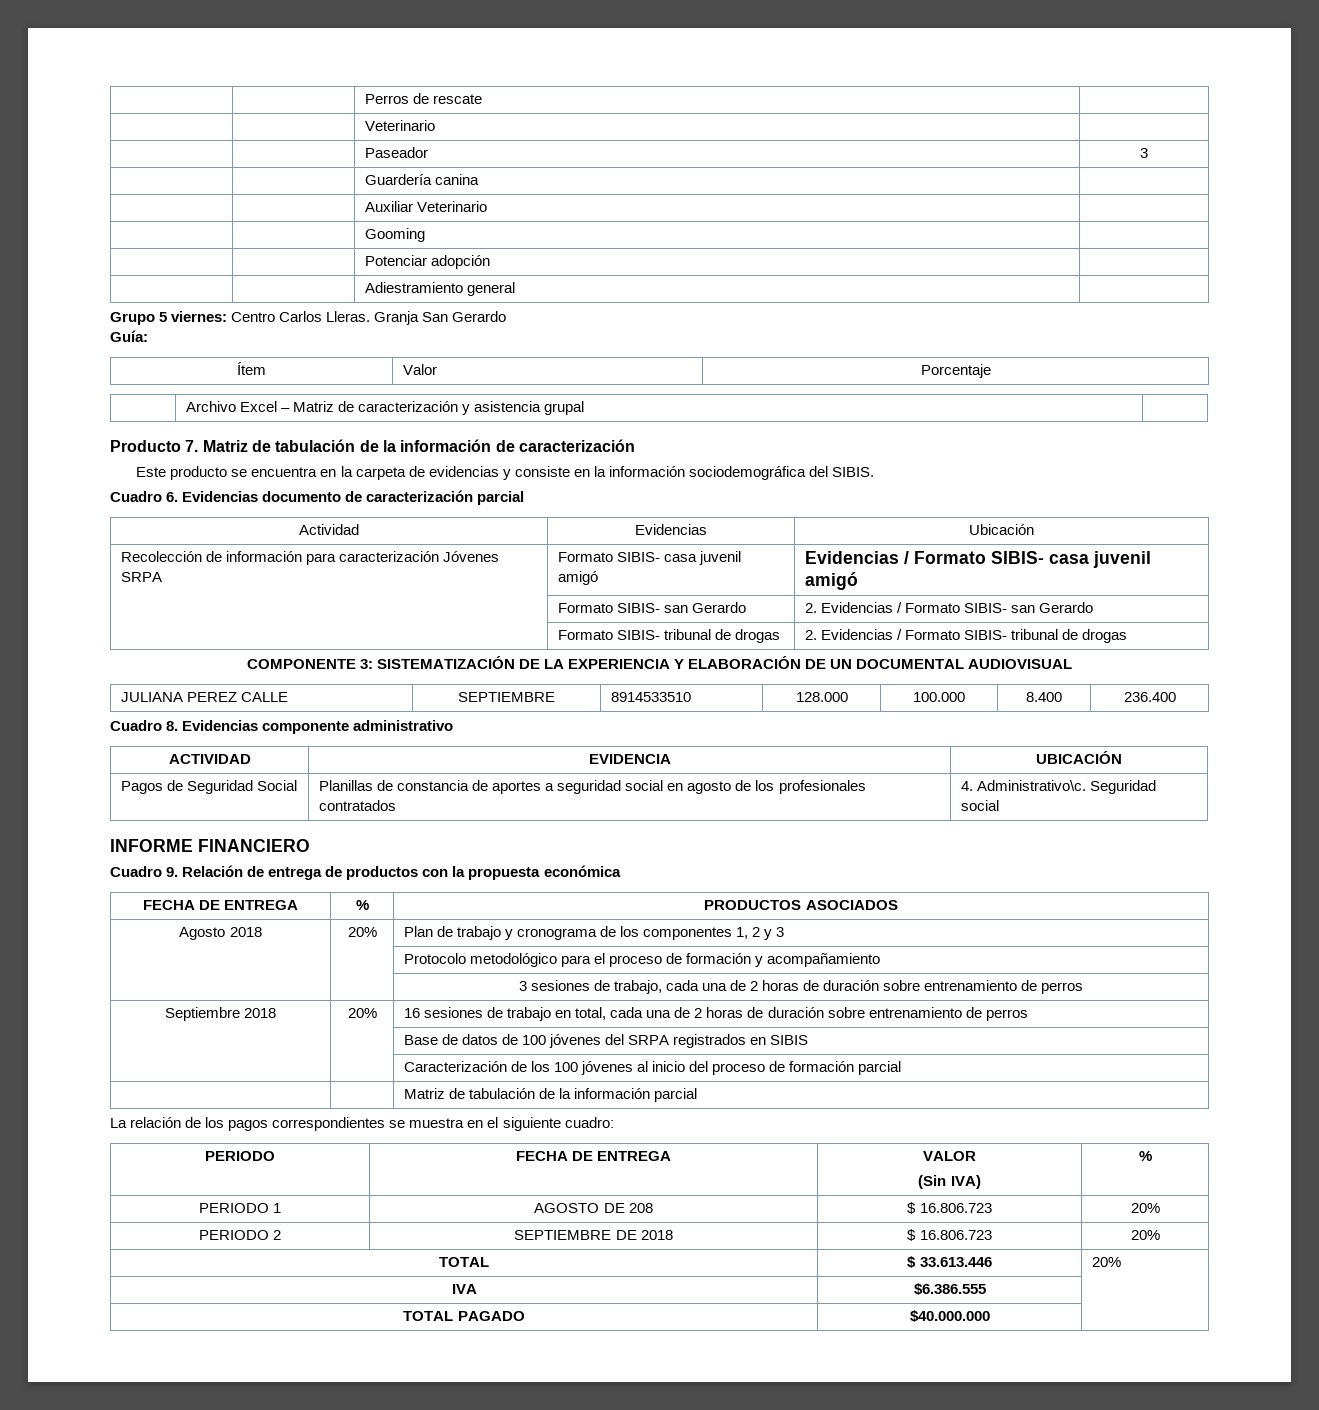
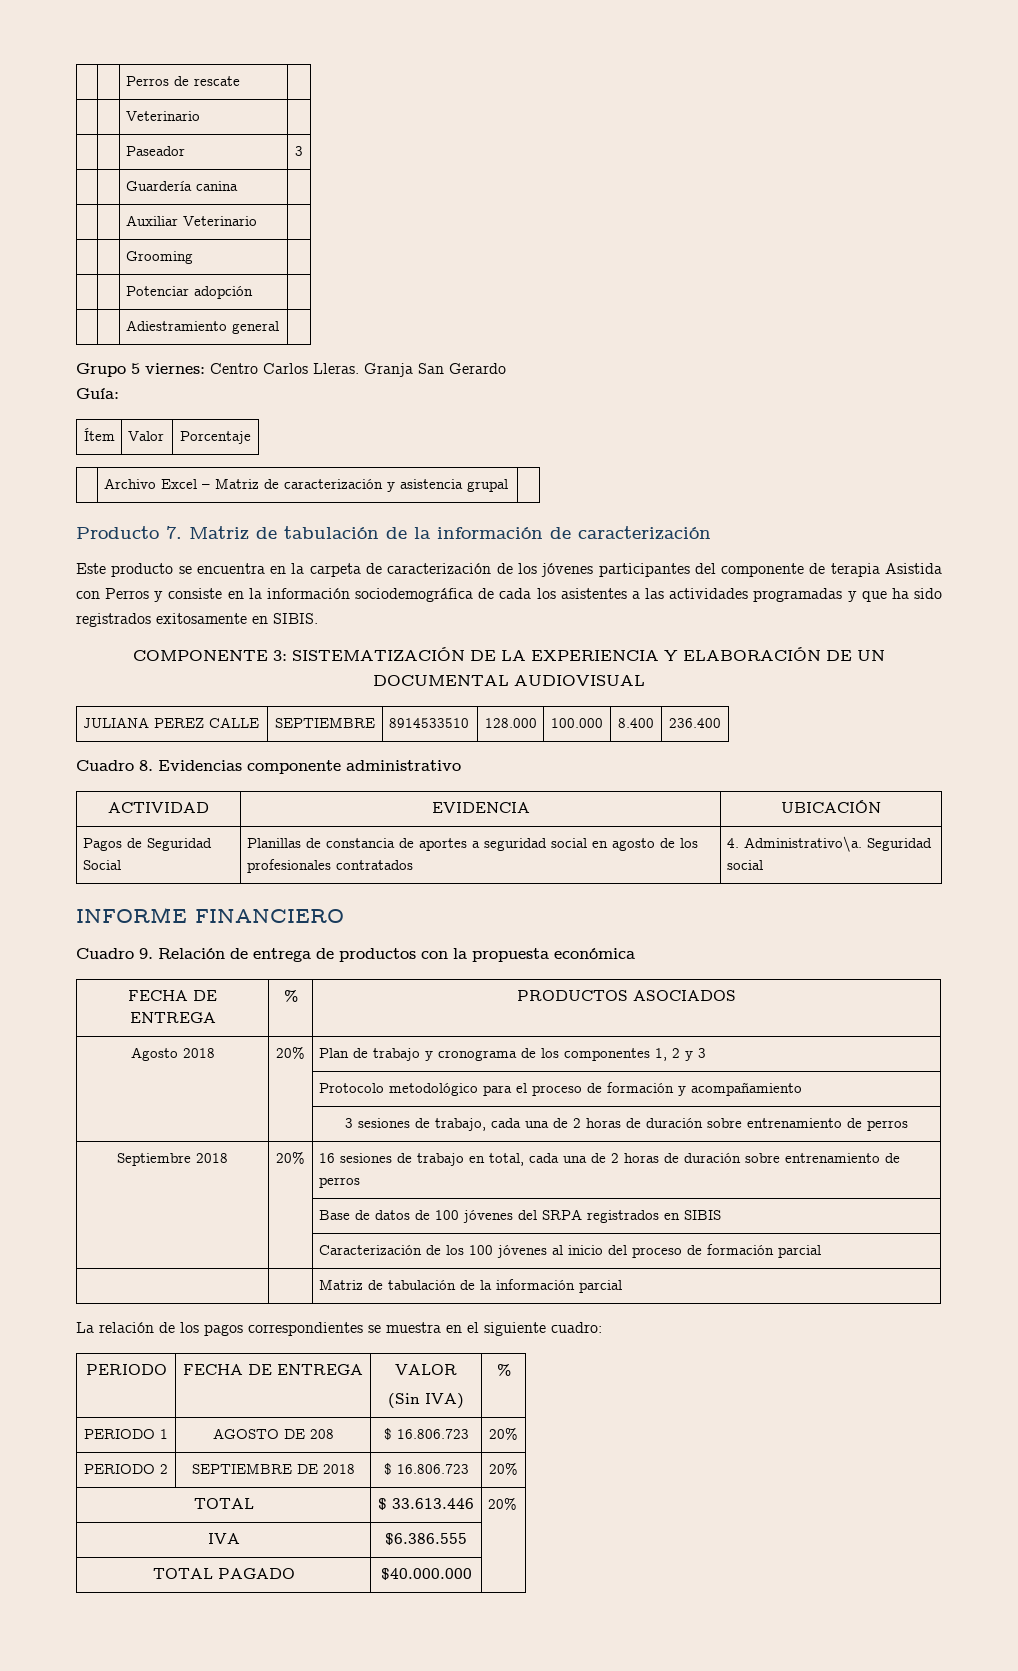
[364,228,425,242] Gooming -> [125,251,193,264] Grooming
[428,466,499,477] evidencias -> [387,563,942,577] [76,588,150,599] caracterización de los jóvenes participantes del componente de terapia Asistida con Perros
[809,466,875,477] [110,490,525,505] [299,524,359,535] [635,524,707,535] [969,524,1034,535] [120,551,500,565] [120,572,162,582] [557,551,742,565] [557,571,598,585] [804,551,1151,568] [804,572,858,590] [557,602,747,613] [804,602,1094,613] [557,629,781,643] [804,629,1128,643] del SIBIS. // Cuadro 6. Evidencias documento de caracterización parcial // Actividad | Evidencias | Ubicación // Recolección de información para caracterización Jóvenes SRPA | Formato SIBIS- casa juvenil amigó | Evidencias / Formato SIBIS- casa juvenil amigó // | Formato SIBIS- san Gerardo | 2. Evidencias / Formato SIBIS- san Gerardo // | Formato SIBIS- tribunal de drogas | 2. Evidencias / Formato SIBIS- tribunal de drogas -> [478,588,942,602] [76,613,318,627] de cada los asistentes a las actividades programadas y que ha sido registrados exitosamente en SIBIS.
[976,780,1086,791] Administrativo\c. -> [743,836,862,852] Administrativo\a.

